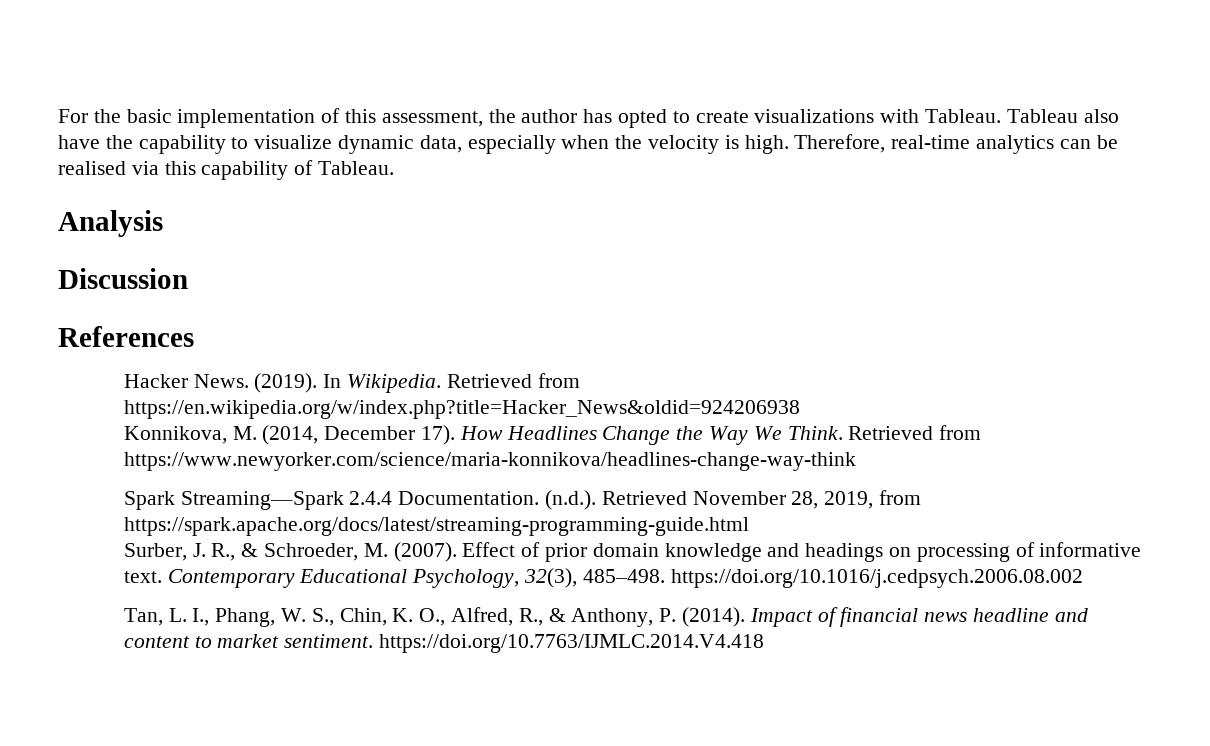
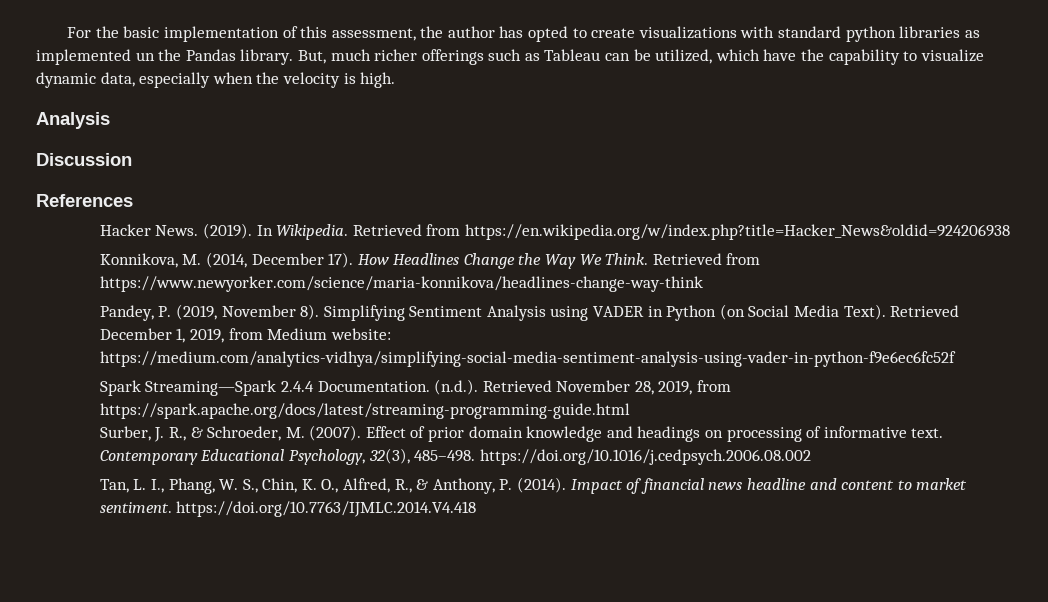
[925,109,1119,123] Tableau. Tableau also -> [777,26,980,42] [36,49,760,65] standard python libraries as implemented un the Pandas library. But, much richer offerings such as Tableau can be utilized, which
[794,134,1118,154] [58,160,395,180] Therefore, real-time analytics can be realised via this capability of Tableau. -> (396, 80) none
(856, 461) none -> [99,304,960,321] [99,328,391,343] [99,351,956,367] // Pandey, P. (2019, November 8). Simplifying Sentiment Analysis using VADER in Python (on Social Media Text). Retrieved December 1, 2019, from Medium website: https://medium.com/analytics-vidhya/simplifying-social-media-sentiment-analysis-using-vader-in-python-f9e6ec6fc52f

